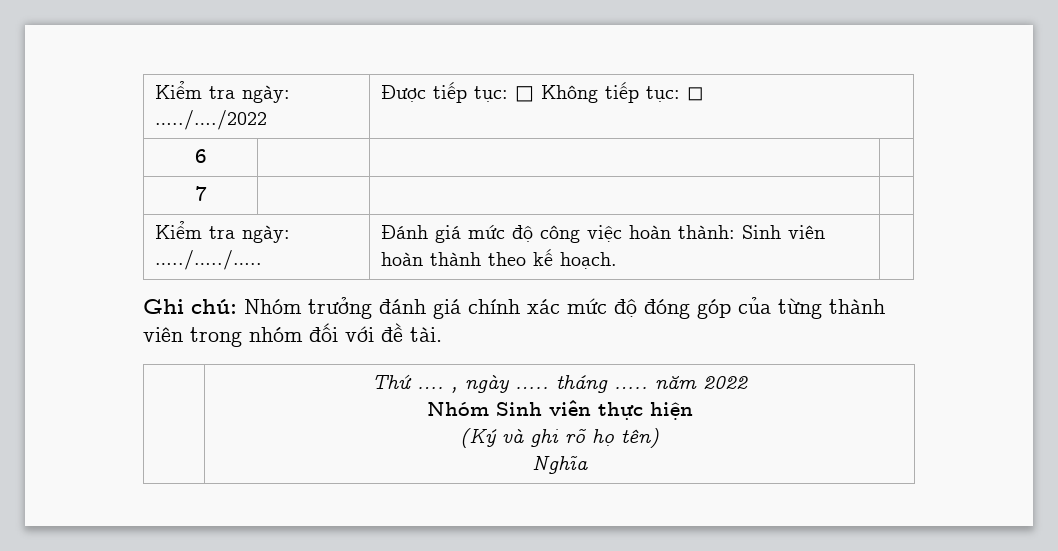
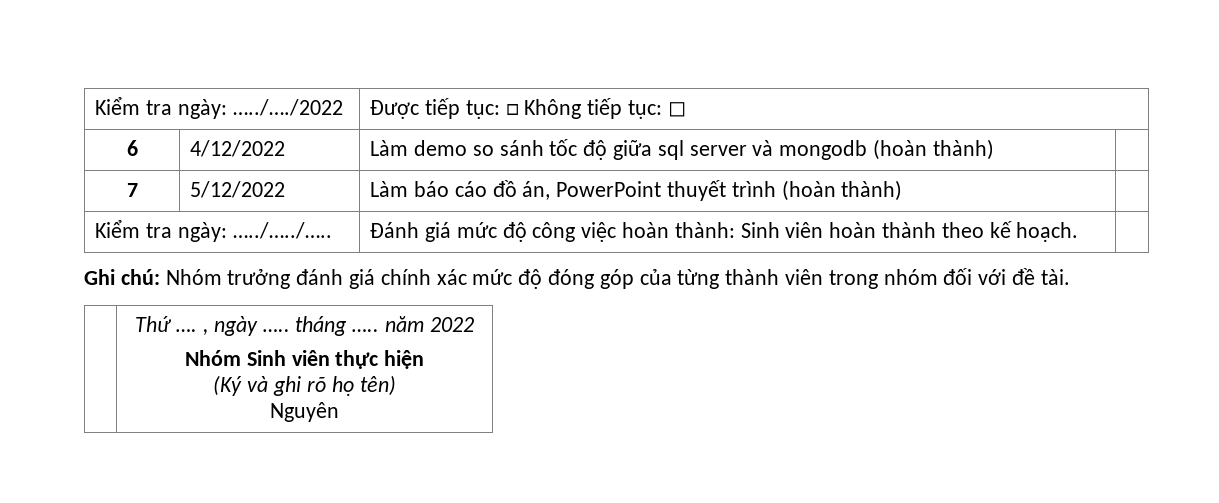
[194,186,207,201] | | // 7 | | -> [190,140,286,157] [370,139,994,160] [126,183,138,197] [190,181,286,198] [370,180,903,201] 4/12/2022 | Làm demo so sánh tốc độ giữa sql server và mongodb (hoàn thành) | // 7 | 5/12/2022 | Làm báo cáo đồ án, PowerPoint thuyết trình (hoàn thành)
[532,455,588,474] Nghĩa -> [270,402,339,422] Nguyên

